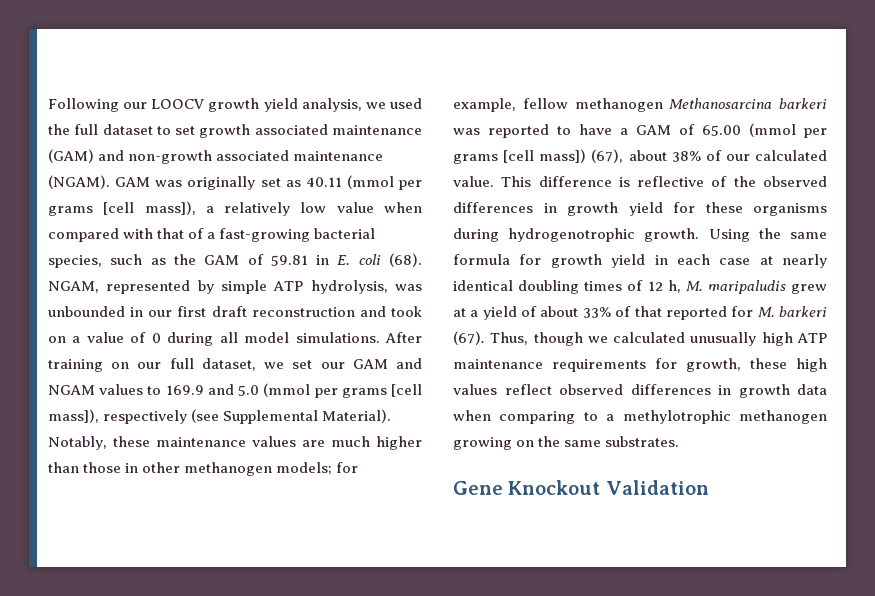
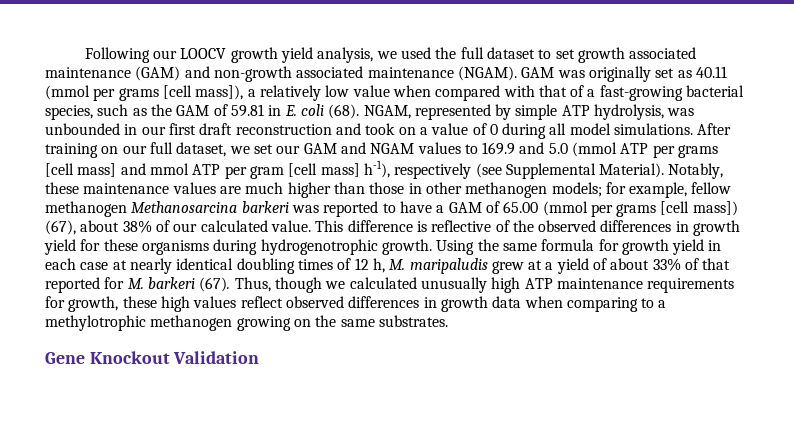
[314,384,423,398] [48,409,99,423] per grams [cell mass]), -> [620,143,719,158] [45,160,390,179] ATP per grams [cell mass] and mmol ATP per gram [cell mass] h-1),

